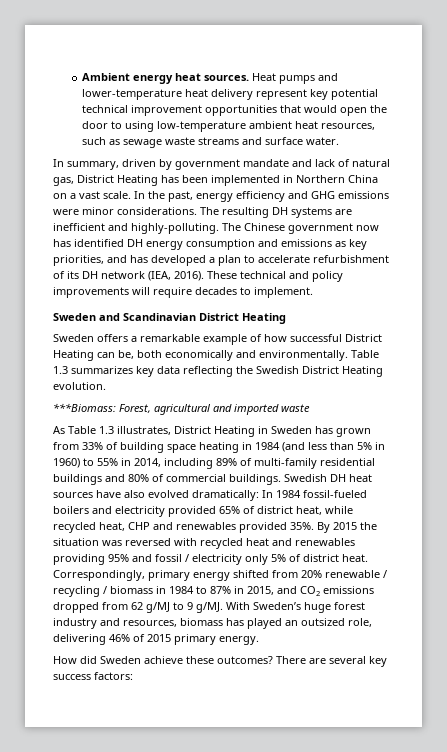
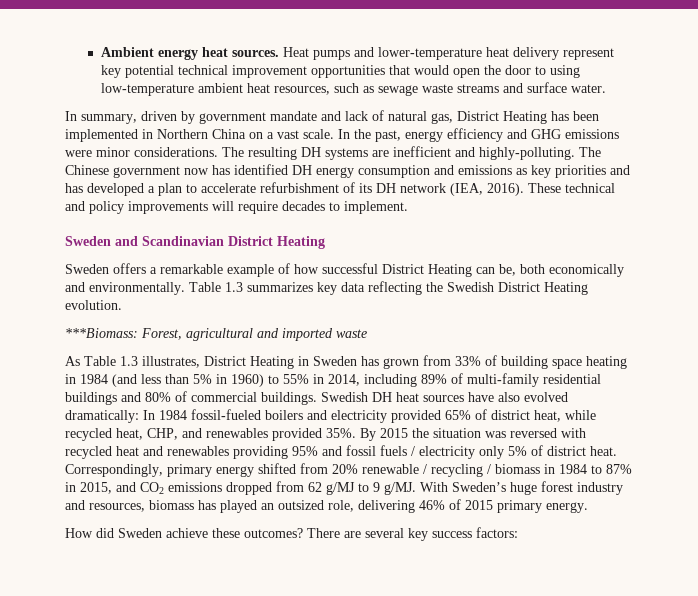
[53,255,104,266] priorities, -> [555,165,606,178] priorities
[128,522,150,530] CHP -> [147,428,178,440] CHP,
(182, 558) none -> [380,445,407,456] fuels

